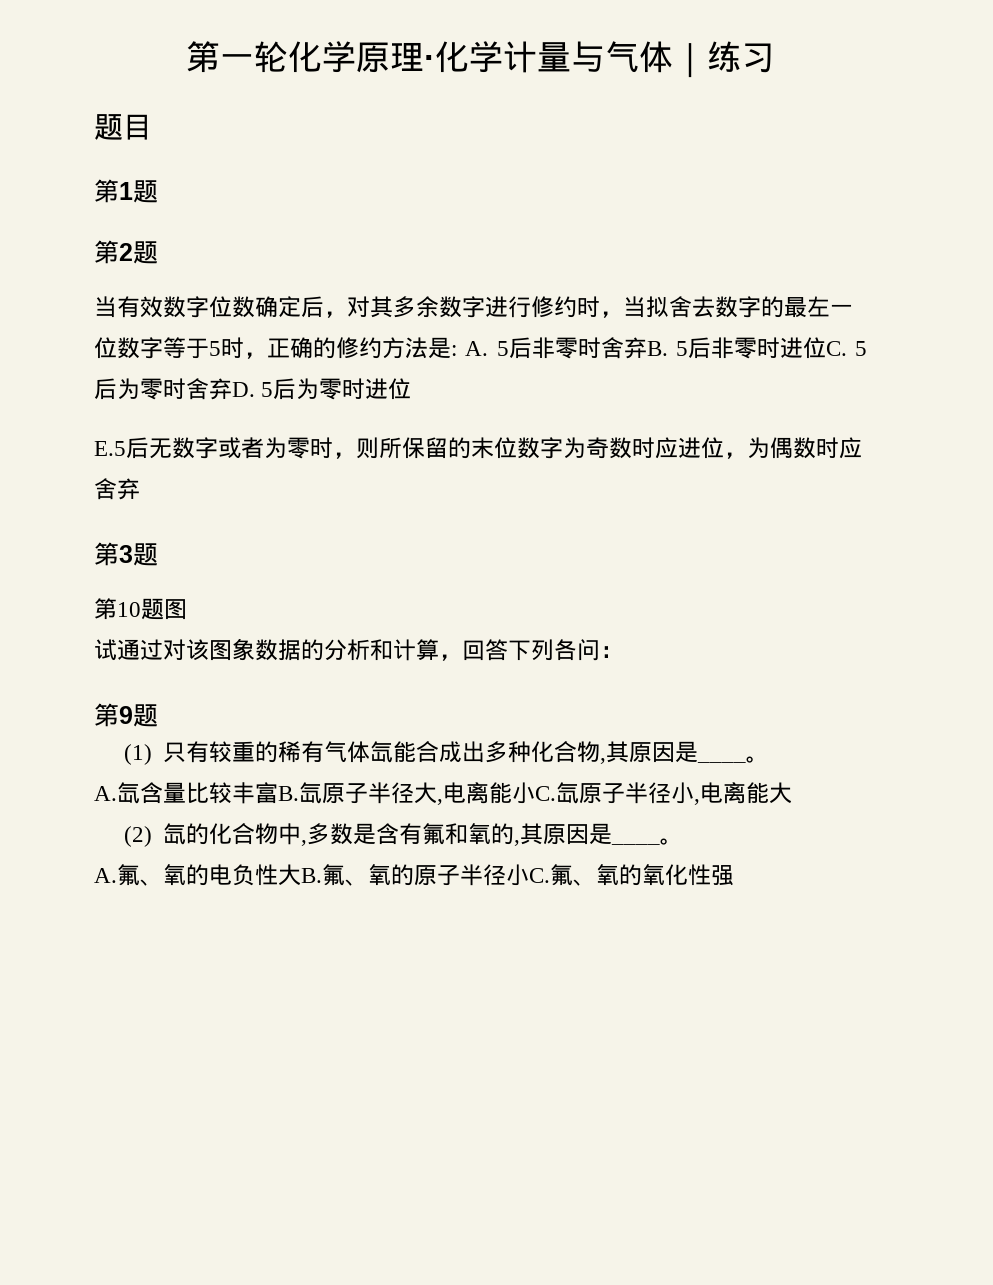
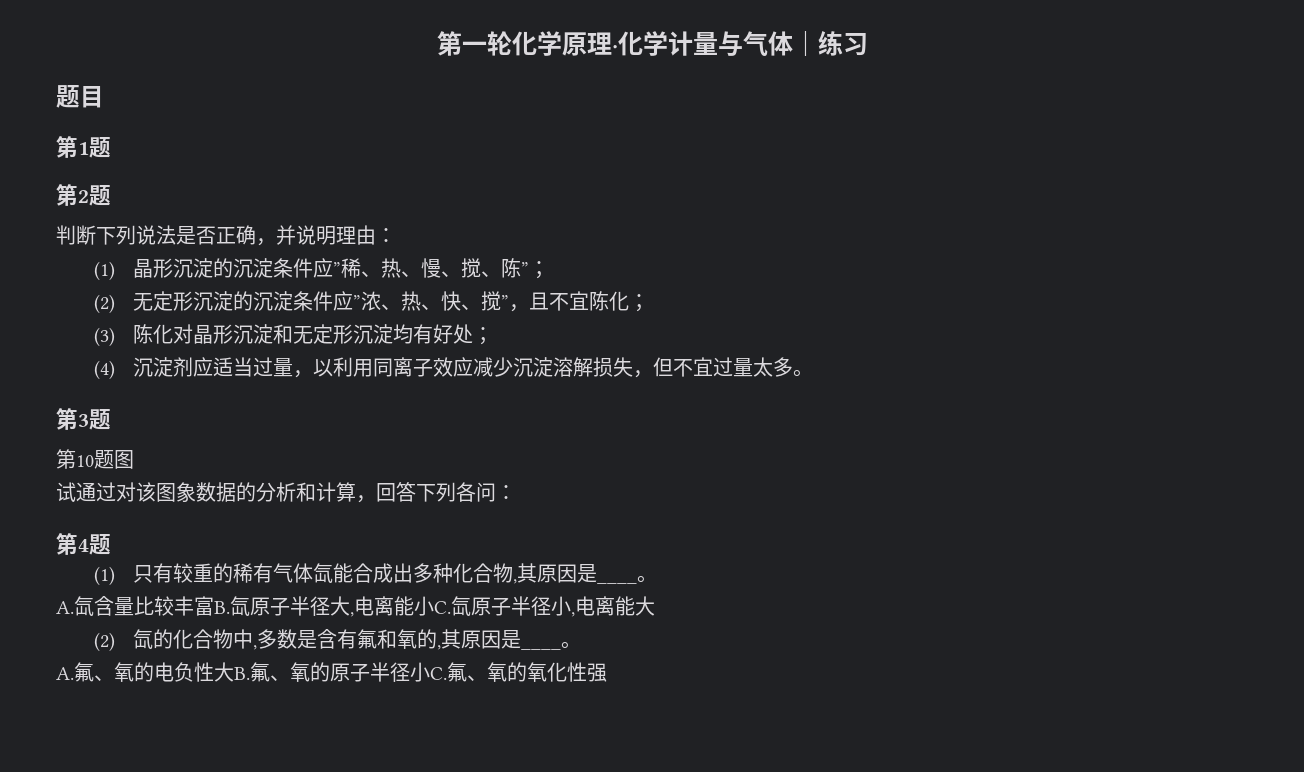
[94,296,853,318] [94,337,867,359] [94,378,412,400] [94,437,862,459] [94,478,140,500] 当有效数字位数确定后，对其多余数字进行修约时，当拟舍去数字的最左一位数字等于5时，正确的修约方法是: A. 5后非零时舍弃B. 5后非零时进位C. 5后为零时舍弃D. 5后为零时进位 // E.5后无数字或者为零时，则所保留的末位数字为奇数时应进位，为偶数时应舍弃 -> [56,225,396,246] [94,258,549,281] [94,291,649,314] [94,324,493,347] [94,357,813,380] 判断下列说法是否正确，并说明理由： // (1)晶形沉淀的沉淀条件应”稀、热、慢、搅、陈”； // (2)无定形沉淀的沉淀条件应”浓、热、快、搅”，且不宜陈化； // (3)陈化对晶形沉淀和无定形沉淀均有好处； // (4)沉淀剂应适当过量，以利用同离子效应减少沉淀溶解损失，但不宜过量太多。
[119,706,133,724] 9 -> [78,539,89,552] 4

